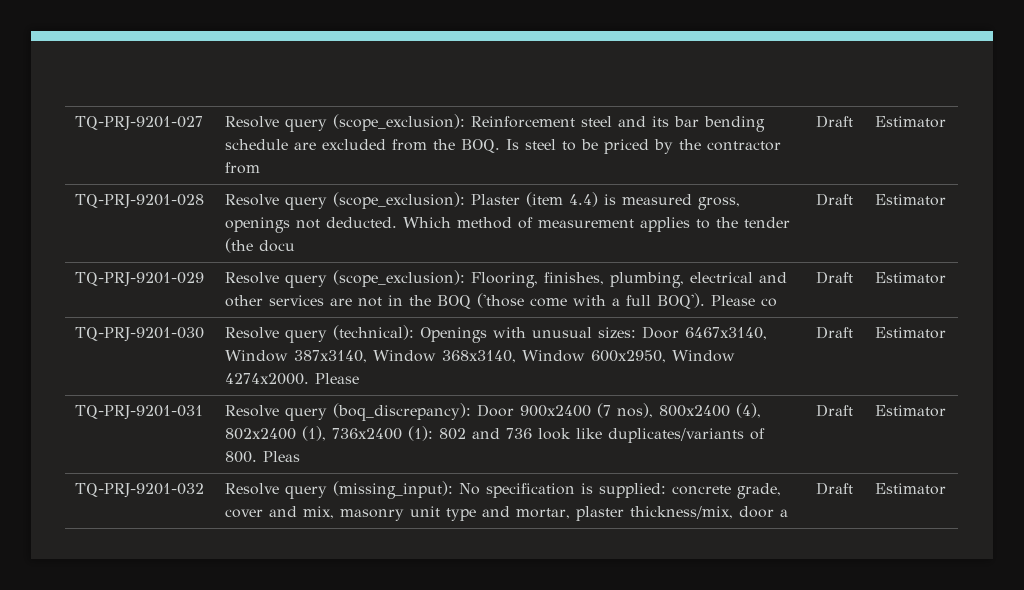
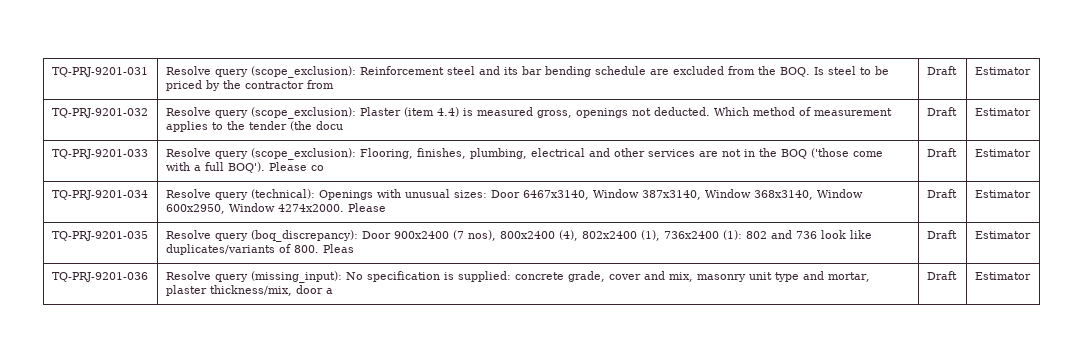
[75,116,204,131] TQ-PRJ-9201-027 -> [51,67,148,77] TQ-PRJ-9201-031
[75,194,205,209] TQ-PRJ-9201-028 -> [51,108,148,118] TQ-PRJ-9201-032
[75,272,205,287] TQ-PRJ-9201-029 -> [51,149,148,159] TQ-PRJ-9201-033
[75,327,205,342] TQ-PRJ-9201-030 -> [51,190,148,200] TQ-PRJ-9201-034
[75,405,204,420] TQ-PRJ-9201-031 -> [51,231,148,241] TQ-PRJ-9201-035
[75,483,205,498] TQ-PRJ-9201-032 -> [51,272,148,282] TQ-PRJ-9201-036

